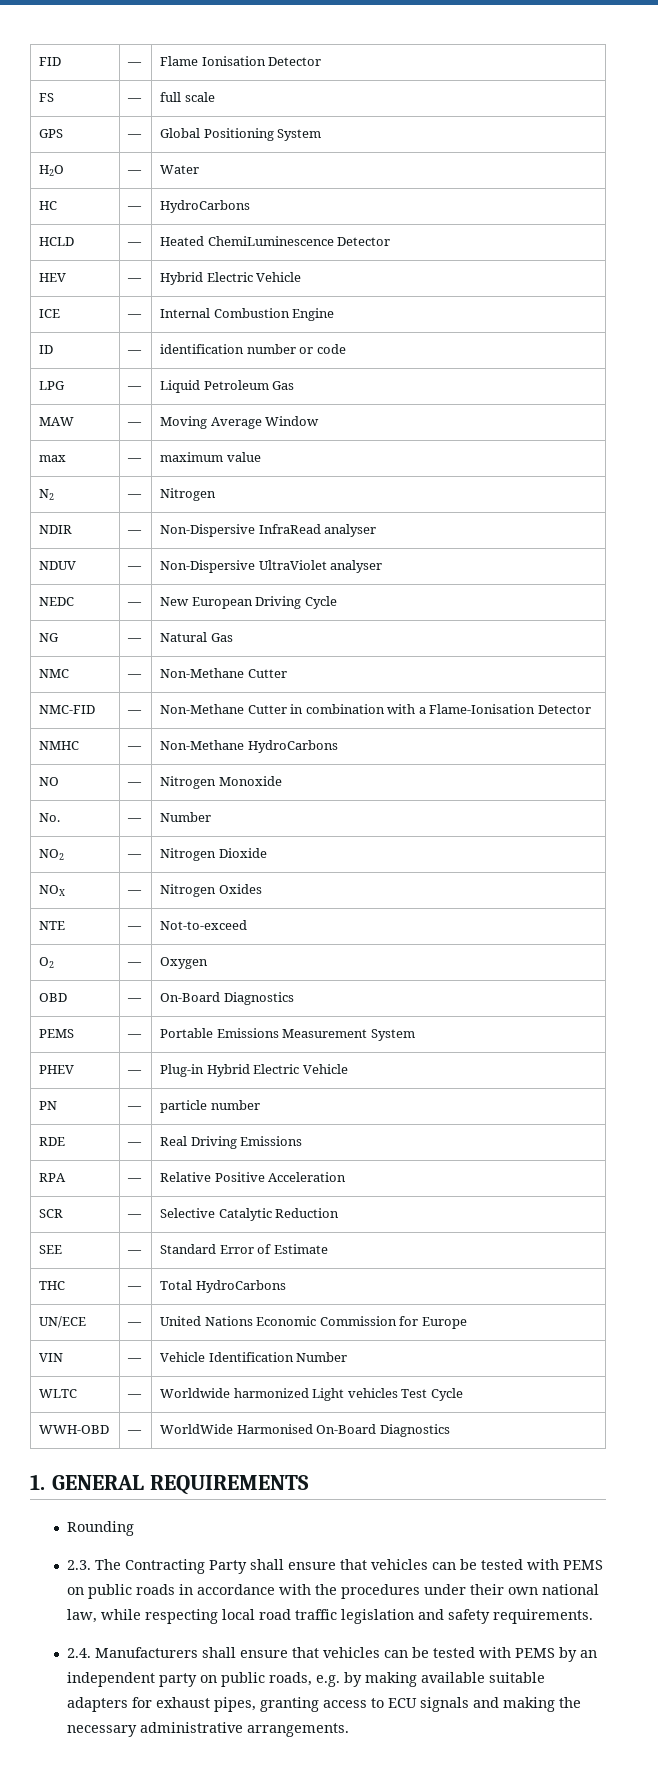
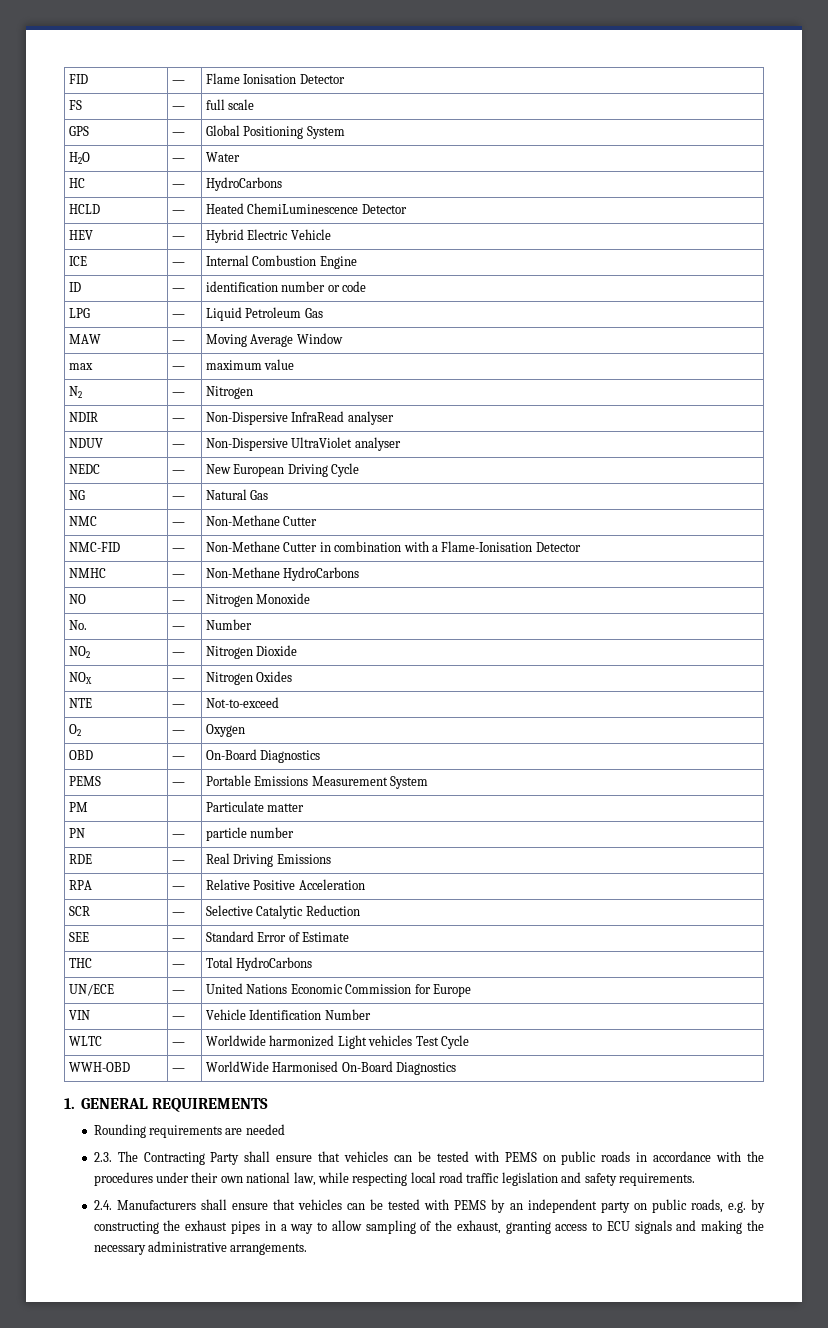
[39,1065,75,1074] [127,1070,143,1074] [160,1064,348,1077] PHEV | — | Plug-in Hybrid Electric Vehicle -> [69,802,89,812] [206,801,305,812] PM | | Particulate matter
(135, 1528) none -> [149,1124,285,1138] requirements are needed
[365,1672,546,1687] [67,1697,257,1712] making available suitable adapters for exhaust pipes, -> [93,1220,501,1234] constructing the exhaust pipes in a way to allow sampling of the exhaust,

